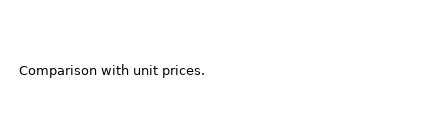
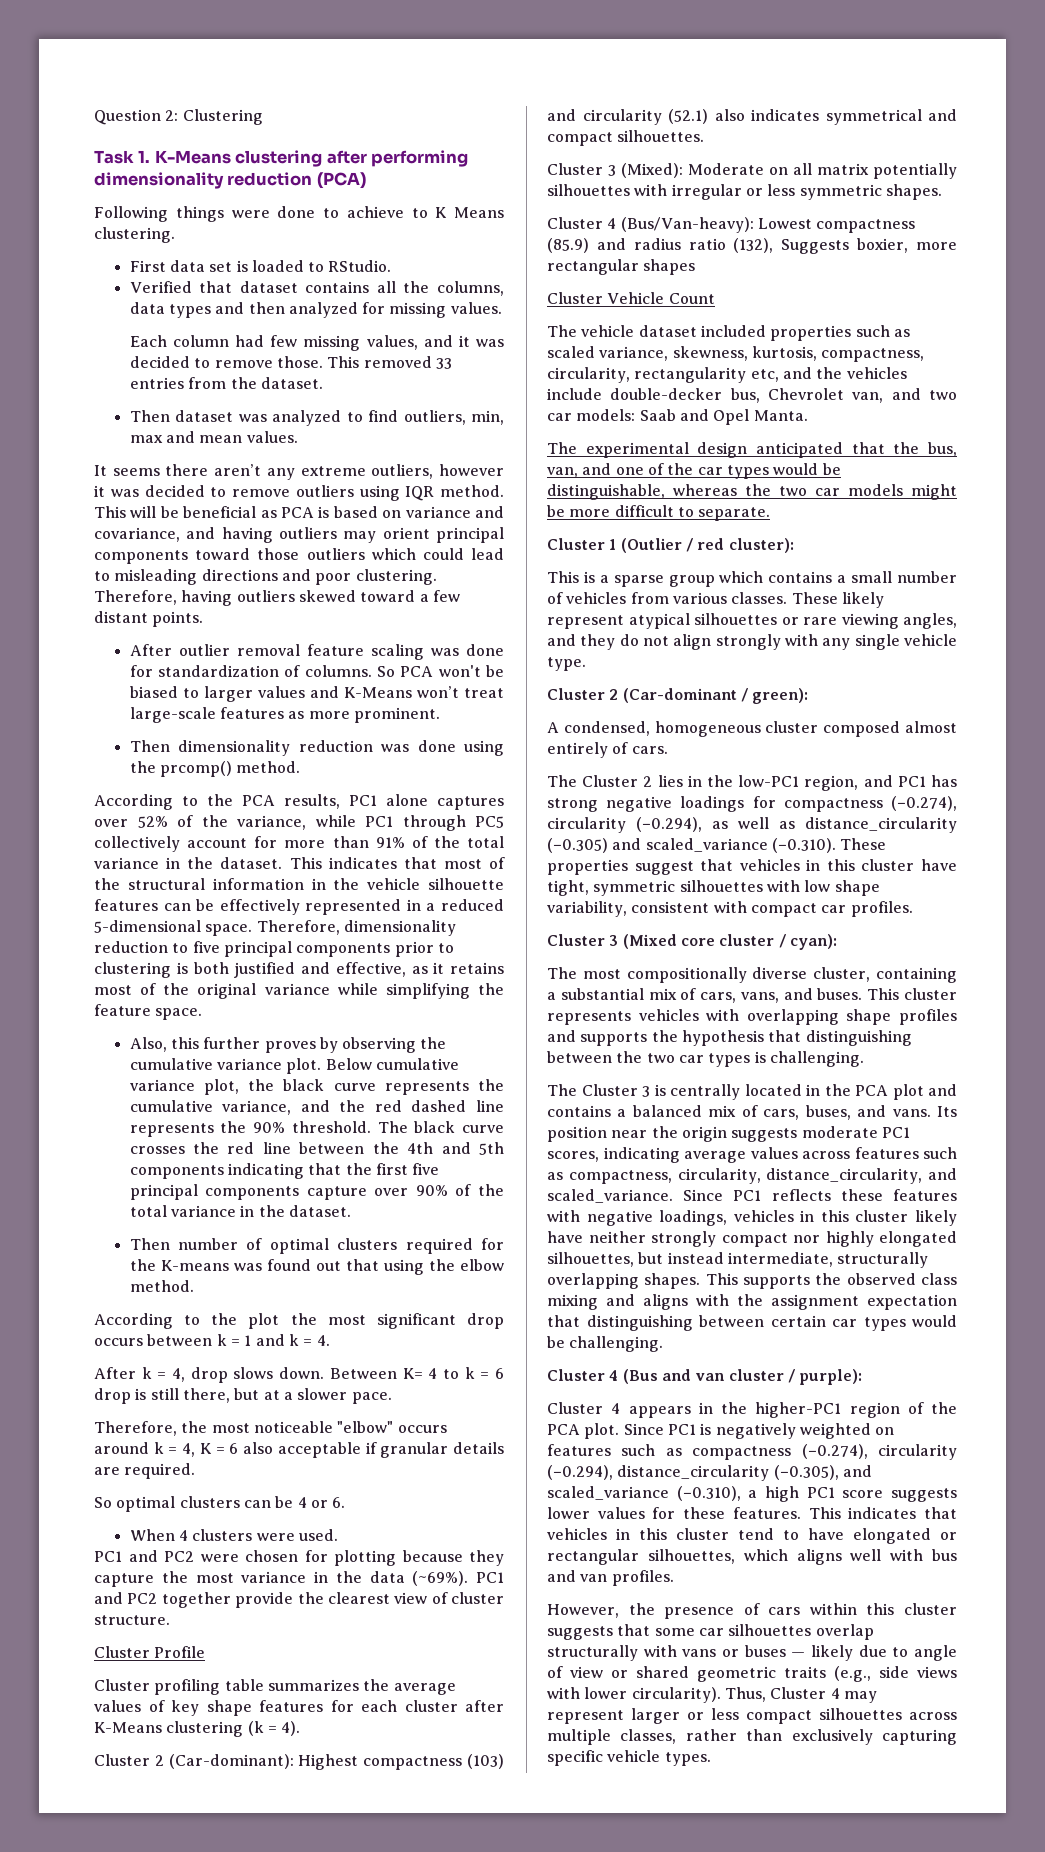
[19,64,205,78] Comparison with unit prices. -> [94,109,263,125] [94,150,469,167] [94,172,366,189] [94,206,504,222] [94,227,175,243] [129,260,392,272] [129,281,504,296] [129,302,502,318] [129,335,504,351] [129,356,452,369] [129,377,323,389] [129,410,504,426] [129,431,298,443] [94,464,504,480] [94,485,504,501] [94,506,504,518] [94,527,504,543] [94,548,505,564] [94,569,437,585] [94,590,460,606] [94,611,204,627] [129,644,504,660] [129,665,504,677] [129,686,504,702] [129,707,440,723] [129,740,505,756] [129,761,301,777] [94,794,504,810] [94,815,504,831] [94,836,504,852] [94,857,505,869] [94,878,504,890] [94,899,504,915] [94,920,456,936] [94,941,454,957] [94,962,504,978] [94,983,504,999] [94,1004,203,1020] [129,1037,447,1053] [129,1058,459,1074] [129,1079,504,1095] [129,1100,504,1115] [129,1121,504,1137] [129,1142,505,1155] [129,1163,440,1179] [129,1184,504,1200] [129,1205,351,1217] [129,1238,505,1254] [129,1259,505,1275] [129,1280,194,1292] [94,1313,504,1329] [94,1334,330,1346] [94,1367,504,1383] [94,1388,392,1404] [94,1421,447,1436] [94,1442,505,1458] [94,1463,196,1479] [94,1496,346,1512] [129,1529,338,1541] [94,1550,504,1566] [94,1571,504,1587] [94,1592,504,1608] [94,1615,170,1625] [94,1646,206,1658] [94,1679,456,1695] [94,1700,504,1716] [94,1721,301,1737] [94,1754,505,1770] [547,109,957,125] [547,130,705,146] [547,163,957,179] [547,184,942,200] [547,217,916,233] [547,238,957,254] [547,259,696,275] [547,292,715,304] [547,325,910,341] [547,346,925,362] [547,367,907,383] [547,388,957,403] [547,409,808,425] [547,442,958,458] [547,463,841,479] [547,484,957,500] [547,505,771,521] [547,538,794,553] [547,571,957,587] [547,592,884,608] [547,613,957,629] [547,634,957,650] [547,657,586,671] [547,688,809,704] [547,721,957,737] [547,742,668,758] [547,775,957,791] [547,796,957,812] [547,817,957,833] [547,838,887,853] [547,859,957,875] [547,880,880,896] [547,901,913,917] [547,934,837,950] [547,967,957,983] [547,988,957,1003] [547,1009,957,1025] [547,1030,912,1046] [547,1051,864,1067] [547,1084,957,1100] [547,1105,957,1120] [547,1126,910,1142] [547,1147,957,1163] [547,1168,957,1184] [547,1189,957,1203] [547,1210,957,1226] [547,1231,957,1247] [547,1252,929,1268] [547,1273,957,1289] [547,1294,957,1310] [547,1315,957,1331] [547,1336,664,1352] [547,1369,863,1385] [547,1402,957,1418] [547,1423,895,1439] [547,1444,957,1460] [547,1465,872,1481] [547,1486,958,1502] [547,1507,957,1519] [547,1528,957,1544] [547,1549,957,1565] [547,1570,674,1586] [547,1603,957,1619] [547,1624,874,1640] [547,1645,957,1661] [547,1666,957,1682] [547,1687,877,1703] [547,1708,957,1724] [547,1729,957,1745] [547,1750,711,1766] Question 2: Clustering // Task 1. K-Means clustering after performing dimensionality reduction (PCA) // Following things were done to achieve to K Means clustering. // First data set is loaded to RStudio. // Verified that dataset contains all the columns, data types and then analyzed for missing values. // Each column had few missing values, and it was decided to remove those. This removed 33 entries from the dataset. // Then dataset was analyzed to find outliers, min, max and mean values. // It seems there aren’t any extreme outliers, however it was decided to remove outliers using IQR method. This will be beneficial as PCA is based on variance and covariance, and having outliers may orient principal components toward those outliers which could lead to misleading directions and poor clustering. Therefore, having outliers skewed toward a few distant points. // After outlier removal feature scaling was done for standardization of columns. So PCA won't be biased to larger values and K-Means won’t treat large-scale features as more prominent. // Then dimensionality reduction was done using the prcomp() method. // According to the PCA results, PC1 alone captures over 52% of the variance, while PC1 through PC5 collectively account for more than 91% of the total variance in the dataset. This indicates that most of the structural information in the vehicle silhouette features can be effectively represented in a reduced 5-dimensional space. Therefore, dimensionality reduction to five principal components prior to clustering is both justified and effective, as it retains most of the original variance while simplifying the feature space. // Also, this further proves by observing the cumulative variance plot. Below cumulative variance plot, the black curve represents the cumulative variance, and the red dashed line represents the 90% threshold. The black curve crosses the red line between the 4th and 5th components indicating that the first five principal components capture over 90% of the total variance in the dataset. // Then number of optimal clusters required for the K-means was found out that using the elbow method. // According to the plot the most significant drop occurs between k = 1 and k = 4. // After k = 4, drop slows down. Between K= 4 to k = 6 drop is still there, but at a slower pace. // Therefore, the most noticeable "elbow" occurs around k = 4, K = 6 also acceptable if granular details are required. // So optimal clusters can be 4 or 6. // When 4 clusters were used. // PC1 and PC2 were chosen for plotting because they capture the most variance in the data (~69%). PC1 and PC2 together provide the clearest view of cluster structure. // Cluster Profile // Cluster profiling table summarizes the average values of key shape features for each cluster after K-Means clustering (k = 4). // Cluster 2 (Car-dominant): Highest compactness (103) and circularity (52.1) also indicates symmetrical and compact silhouettes. // Cluster 3 (Mixed): Moderate on all matrix potentially silhouettes with irregular or less symmetric shapes. // Cluster 4 (Bus/Van-heavy): Lowest compactness (85.9) and radius ratio (132), Suggests boxier, more rectangular shapes // Cluster Vehicle Count // The vehicle dataset included properties such as scaled variance, skewness, kurtosis, compactness, circularity, rectangularity etc, and the vehicles include double-decker bus, Chevrolet van, and two car models: Saab and Opel Manta. // The experimental design anticipated that the bus, van, and one of the car types would be distinguishable, whereas the two car models might be more difficult to separate. // Cluster 1 (Outlier / red cluster): // This is a sparse group which contains a small number of vehicles from various classes. These likely represent atypical silhouettes or rare viewing angles, and they do not align strongly with any single vehicle type. // Cluster 2 (Car-dominant / green): // A condensed, homogeneous cluster composed almost entirely of cars. // The Cluster 2 lies in the low-PC1 region, and PC1 has strong negative loadings for compactness (−0.274), circularity (−0.294), as well as distance_circularity (−0.305) and scaled_variance (−0.310). These properties suggest that vehicles in this cluster have tight, symmetric silhouettes with low shape variability, consistent with compact car profiles. // Cluster 3 (Mixed core cluster / cyan): // The most compositionally diverse cluster, containing a substantial mix of cars, vans, and buses. This cluster represents vehicles with overlapping shape profiles and supports the hypothesis that distinguishing between the two car types is challenging. // The Cluster 3 is centrally located in the PCA plot and contains a balanced mix of cars, buses, and vans. Its position near the origin suggests moderate PC1 scores, indicating average values across features such as compactness, circularity, distance_circularity, and scaled_variance. Since PC1 reflects these features with negative loadings, vehicles in this cluster likely have neither strongly compact nor highly elongated silhouettes, but instead intermediate, structurally overlapping shapes. This supports the observed class mixing and aligns with the assignment expectation that distinguishing between certain car types would be challenging. // Cluster 4 (Bus and van cluster / purple): // Cluster 4 appears in the higher-PC1 region of the PCA plot. Since PC1 is negatively weighted on features such as compactness (−0.274), circularity (−0.294), distance_circularity (−0.305), and scaled_variance (−0.310), a high PC1 score suggests lower values for these features. This indicates that vehicles in this cluster tend to have elongated or rectangular silhouettes, which aligns well with bus and van profiles. // However, the presence of cars within this cluster suggests that some car silhouettes overlap structurally with vans or buses — likely due to angle of view or shared geometric traits (e.g., side views with lower circularity). Thus, Cluster 4 may represent larger or less compact silhouettes across multiple classes, rather than exclusively capturing specific vehicle types.

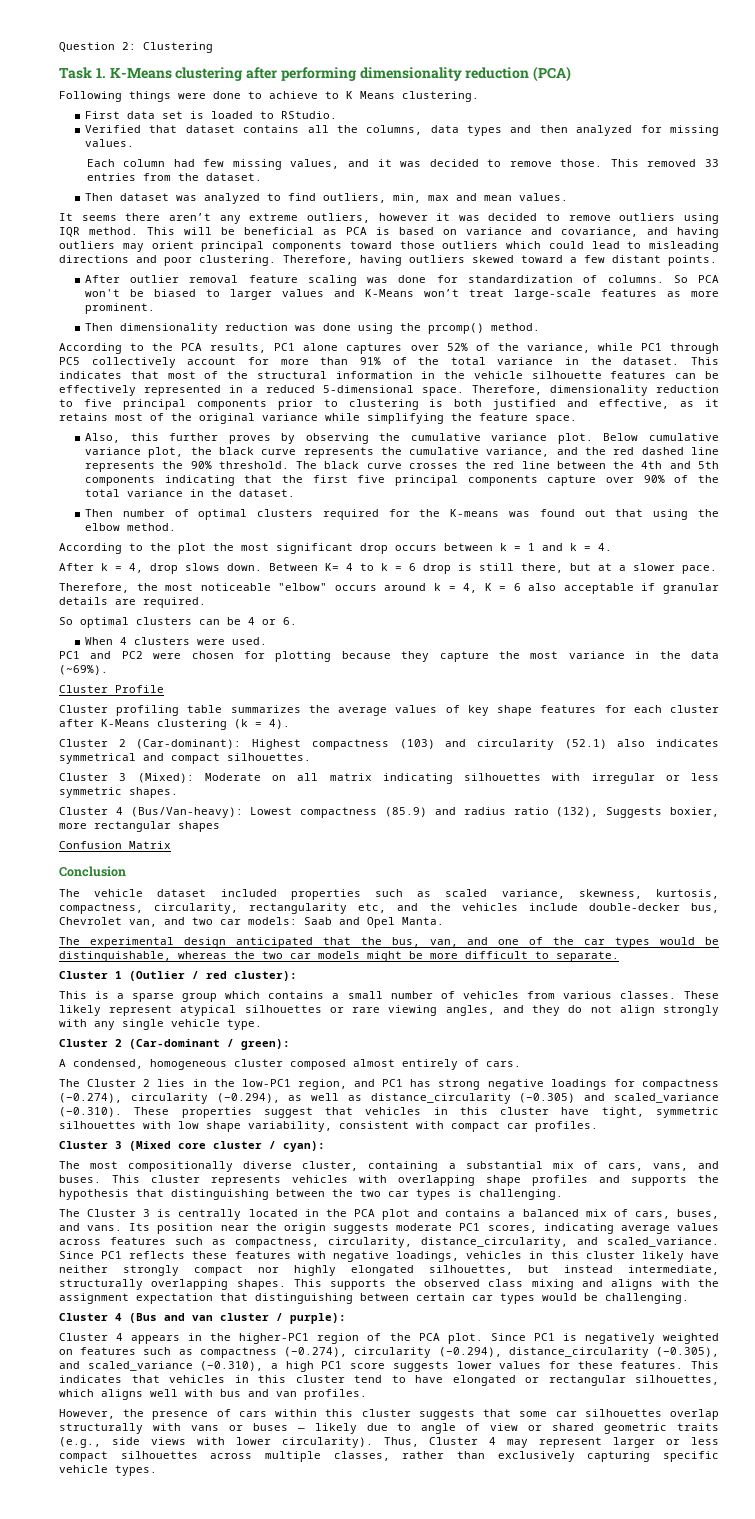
[476,1572,504,1583] [94,1592,504,1608] [94,1615,170,1625] PC1 and PC2 together provide the clearest view of cluster structure. -> (108, 670) none
[873,163,957,179] potentially -> [382,773,453,784] indicating
[547,292,715,304] Cluster Vehicle Count -> [59,841,171,849] [59,866,126,877] Confusion Matrix // Conclusion

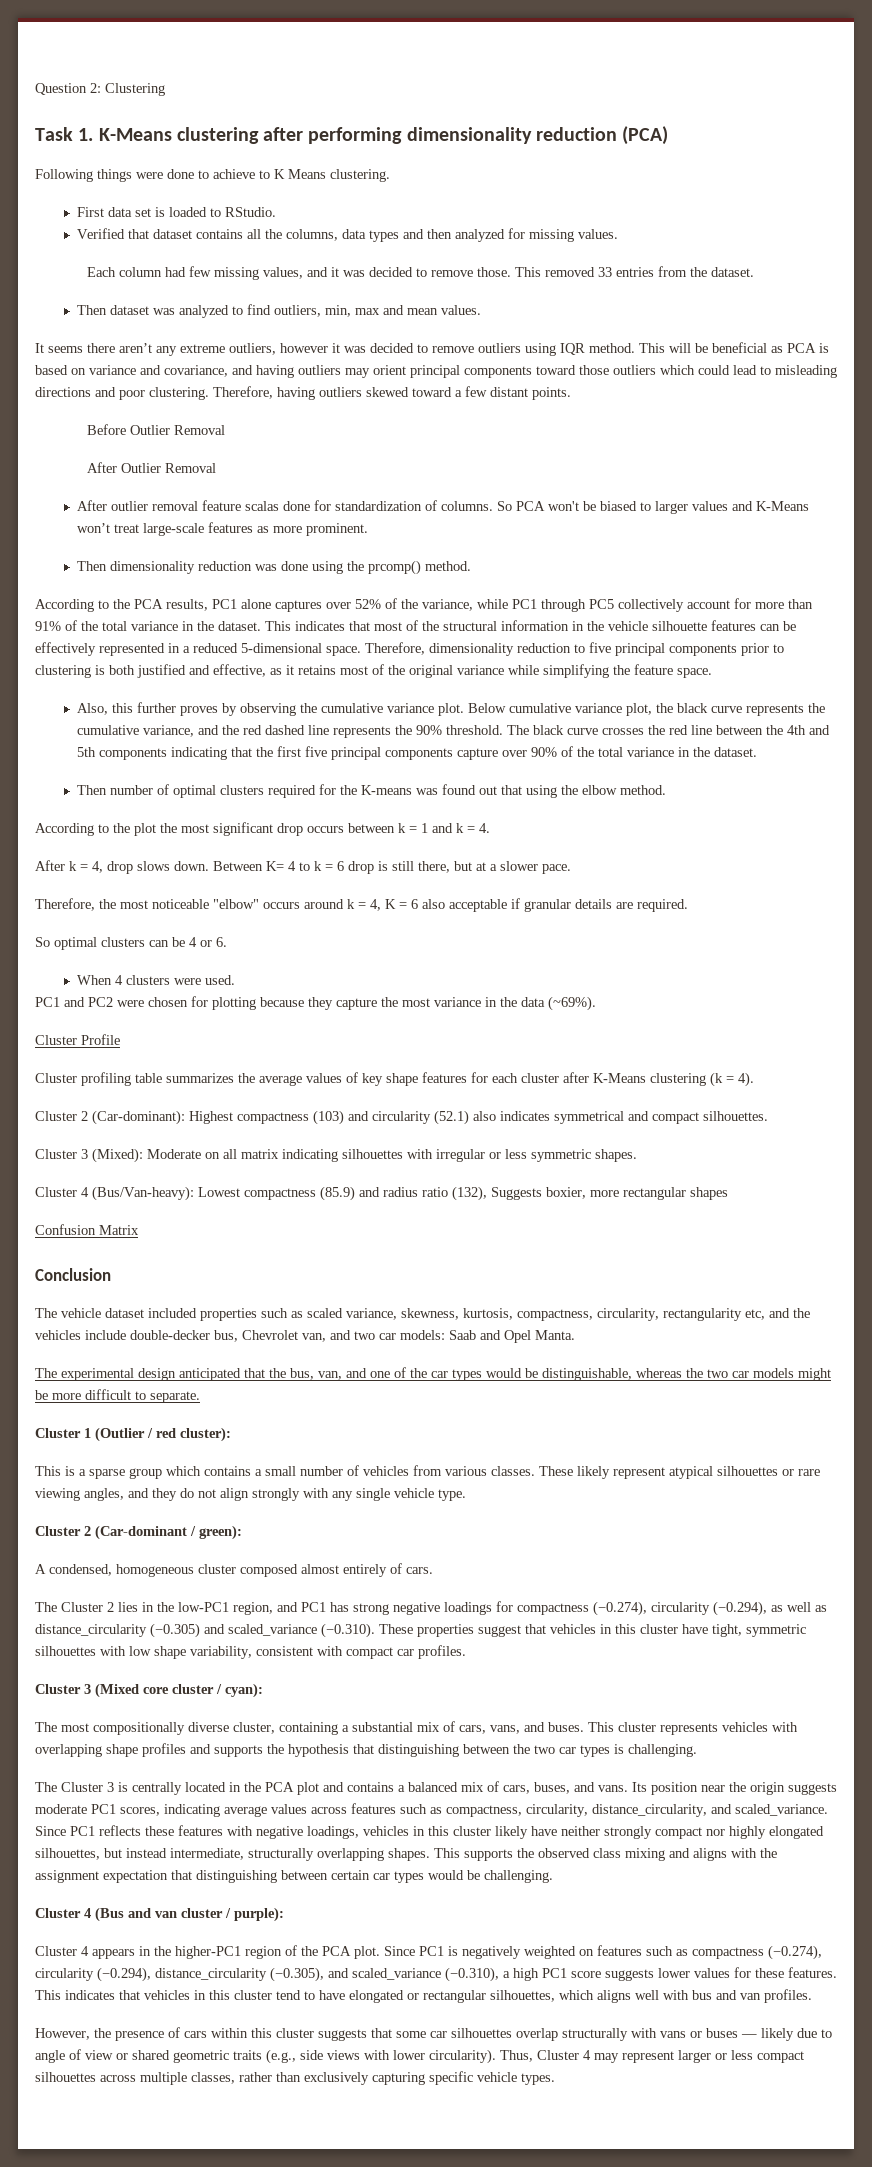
(717, 260) none -> [87,424,226,435] [87,462,217,473] // Before Outlier Removal // After Outlier Removal
[307,275,389,286] scaling was -> [245,501,280,511] scalas

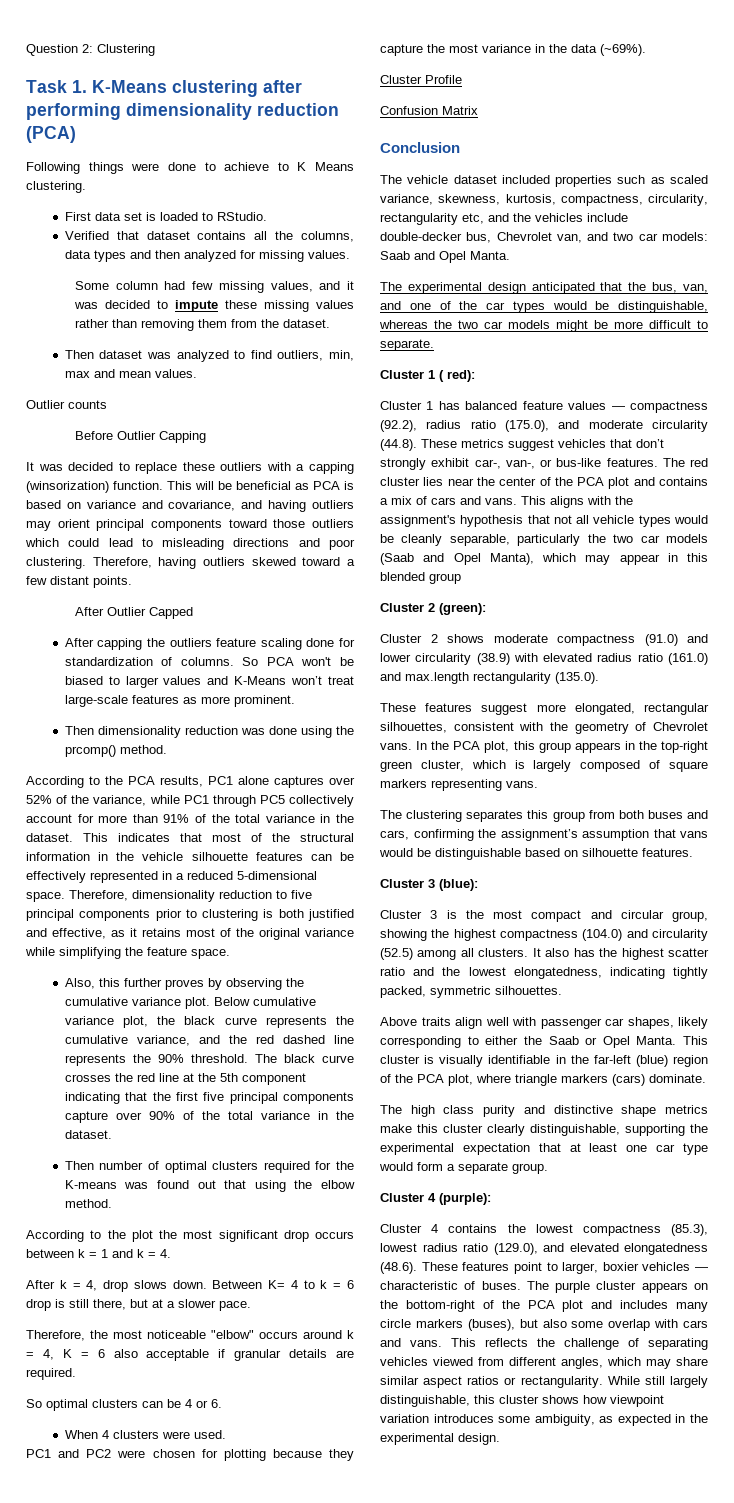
[87,267,117,277] Each -> [75,281,110,290] Some
[431,267,655,277] remove those. This removed 33 entries -> [175,300,355,312] [75,319,228,331] impute these missing values rather than removing them
[35,343,635,356] It seems there aren’t any extreme outliers, however it was decided to remove outliers using IQR method. -> [26,400,107,409] [75,431,207,443] [26,462,354,474] [26,481,163,493] Outlier counts // Before Outlier Capping // It was decided to replace these outliers with a capping (winsorization) function.
[87,424,226,435] [87,462,217,473] [77,500,280,511] Before Outlier Removal // After Outlier Removal // After outlier removal feature scalas -> [75,607,194,619] [64,638,302,650] After Outlier Capped // After capping the outliers feature scaling
[716,725,831,735] [77,747,168,760] between the 4th and 5th components -> [182,1073,306,1085] at the 5th component
[35,1072,754,1087] [35,1110,768,1125] [35,1148,637,1163] [35,1186,728,1201] // Cluster profiling table summarizes the average values of key shape features for each cluster after K-Means clustering (k = 4). // Cluster 2 (Car-dominant): Highest compactness (103) and circularity (52.1) also indicates symmetrical and compact silhouettes. // Cluster 3 (Mixed): Moderate on all matrix indicating silhouettes with irregular or less symmetric shapes. // Cluster 4 (Bus/Van-heavy): Lowest compactness (85.9) and radius ratio (132), Suggests boxier, more rectangular shapes -> (462, 79) none
[95,1427,231,1442] [35,1465,820,1479] [35,1488,466,1501] [35,1525,242,1540] [35,1563,433,1577] [35,1601,827,1616] [35,1623,806,1638] [35,1645,466,1659] [35,1683,263,1698] [35,1721,798,1735] [35,1743,697,1757] [35,1782,241,1795] (Outlier / red cluster): // This is a sparse group which contains a small number of vehicles from various classes. These likely represent atypical silhouettes or rare viewing angles, and they do not align strongly with any single vehicle type. // Cluster 2 (Car-dominant / green): // A condensed, homogeneous cluster composed almost entirely of cars. // The Cluster 2 lies in the low-PC1 region, and PC1 has strong negative loadings for compactness (−0.274), circularity (−0.294), as well as distance_circularity (−0.305) and scaled_variance (−0.310). These properties suggest that vehicles in this cluster have tight, symmetric silhouettes with low shape variability, consistent with compact car profiles. // Cluster 3 (Mixed core cluster / cyan): // The most compositionally diverse cluster, containing a substantial mix of cars, vans, and buses. This cluster represents vehicles with overlapping shape profiles and supports the hypothesis that distinguishing between the two car types is challenging. // The Cluster 3 is centrally located in -> [439,370,475,382] [380,401,708,413] [380,420,708,432] [380,439,664,451] [380,458,708,470] [380,477,551,486] ( red): // Cluster 1 has balanced feature values — compactness (92.2), radius ratio (175.0), and moderate circularity (44.8). These metrics suggest vehicles that don’t strongly exhibit car-, van-, or bus-like features. The red cluster lies near the center of
[408,1781,837,1795] [35,1803,828,1817] [35,1825,824,1839] [35,1848,777,1861] [35,1870,553,1883] [35,1907,284,1922] [35,1945,822,1960] [35,1967,837,1982] [35,1989,812,2003] [35,2027,832,2041] [35,2049,804,2064] [35,2071,555,2085] balanced mix of cars, buses, and vans. Its position near the origin suggests moderate PC1 scores, indicating average values across features such as compactness, circularity, distance_circularity, and scaled_variance. Since PC1 reflects these features with negative loadings, vehicles in this cluster likely have neither strongly compact nor highly elongated silhouettes, but instead intermediate, structurally overlapping shapes. This supports the observed class mixing and aligns with the assignment expectation that distinguishing between certain car types would be challenging. // Cluster 4 (Bus and van cluster / purple): // Cluster 4 appears in the higher-PC1 region of the PCA plot. Since PC1 is negatively weighted on features such as compactness (−0.274), circularity (−0.294), distance_circularity (−0.305), and scaled_variance (−0.310), a high PC1 score suggests lower values for these features. This indicates that vehicles in this cluster tend to have elongated or rectangular silhouettes, which aligns well with bus and van profiles. // However, the presence of cars within this cluster suggests that some car silhouettes overlap structurally with vans or buses — likely due to angle of view or shared geometric traits (e.g., side views with lower circularity). Thus, Cluster 4 may represent larger or less compact silhouettes across multiple classes, rather than exclusively capturing specific vehicle types. -> [391,496,633,508] [380,515,708,527] [380,534,708,546] [380,553,708,565] [380,572,461,584] [380,603,486,615] [380,634,708,646] [380,653,708,665] [380,672,599,684] [380,703,709,715] [380,722,708,734] [380,741,708,753] [380,760,708,772] [380,779,538,791] [380,810,708,822] [380,829,708,841] [379,848,693,860] [380,879,478,891] [380,910,708,922] [380,929,708,941] [380,948,709,960] [380,967,708,979] [380,986,562,998] [380,1017,708,1029] [380,1036,708,1048] [380,1055,708,1067] [380,1074,706,1086] [380,1105,708,1117] [380,1124,708,1136] [380,1143,708,1155] [379,1162,548,1174] [380,1193,491,1205] [380,1224,708,1236] [380,1243,708,1255] [380,1262,708,1274] [380,1281,708,1293] [380,1300,708,1312] [380,1319,708,1331] [380,1338,708,1350] [380,1357,708,1369] [380,1376,708,1388] [380,1395,664,1407] [380,1414,708,1426] [380,1433,500,1445] mix of cars and vans. This aligns with the assignment's hypothesis that not all vehicle types would be cleanly separable, particularly the two car models (Saab and Opel Manta), which may appear in this blended group // Cluster 2 (green): // Cluster 2 shows moderate compactness (91.0) and lower circularity (38.9) with elevated radius ratio (161.0) and max.length rectangularity (135.0). // These features suggest more elongated, rectangular silhouettes, consistent with the geometry of Chevrolet vans. In the PCA plot, this group appears in the top-right green cluster, which is largely composed of square markers representing vans. // The clustering separates this group from both buses and cars, confirming the assignment’s assumption that vans would be distinguishable based on silhouette features. // Cluster 3 (blue): // Cluster 3 is the most compact and circular group, showing the highest compactness (104.0) and circularity (52.5) among all clusters. It also has the highest scatter ratio and the lowest elongatedness, indicating tightly packed, symmetric silhouettes. // Above traits align well with passenger car shapes, likely corresponding to either the Saab or Opel Manta. This cluster is visually identifiable in the far-left (blue) region of the PCA plot, where triangle markers (cars) dominate. // The high class purity and distinctive shape metrics make this cluster clearly distinguishable, supporting the experimental expectation that at least one car type would form a separate group. // Cluster 4 (purple): // Cluster 4 contains the lowest compactness (85.3), lowest radius ratio (129.0), and elevated elongatedness (48.6). These features point to larger, boxier vehicles — characteristic of buses. The purple cluster appears on the bottom-right of the PCA plot and includes many circle markers (buses), but also some overlap with cars and vans. This reflects the challenge of separating vehicles viewed from different angles, which may share similar aspect ratios or rectangularity. While still largely distinguishable, this cluster shows how viewpoint variation introduces some ambiguity, as expected in the experimental design.

